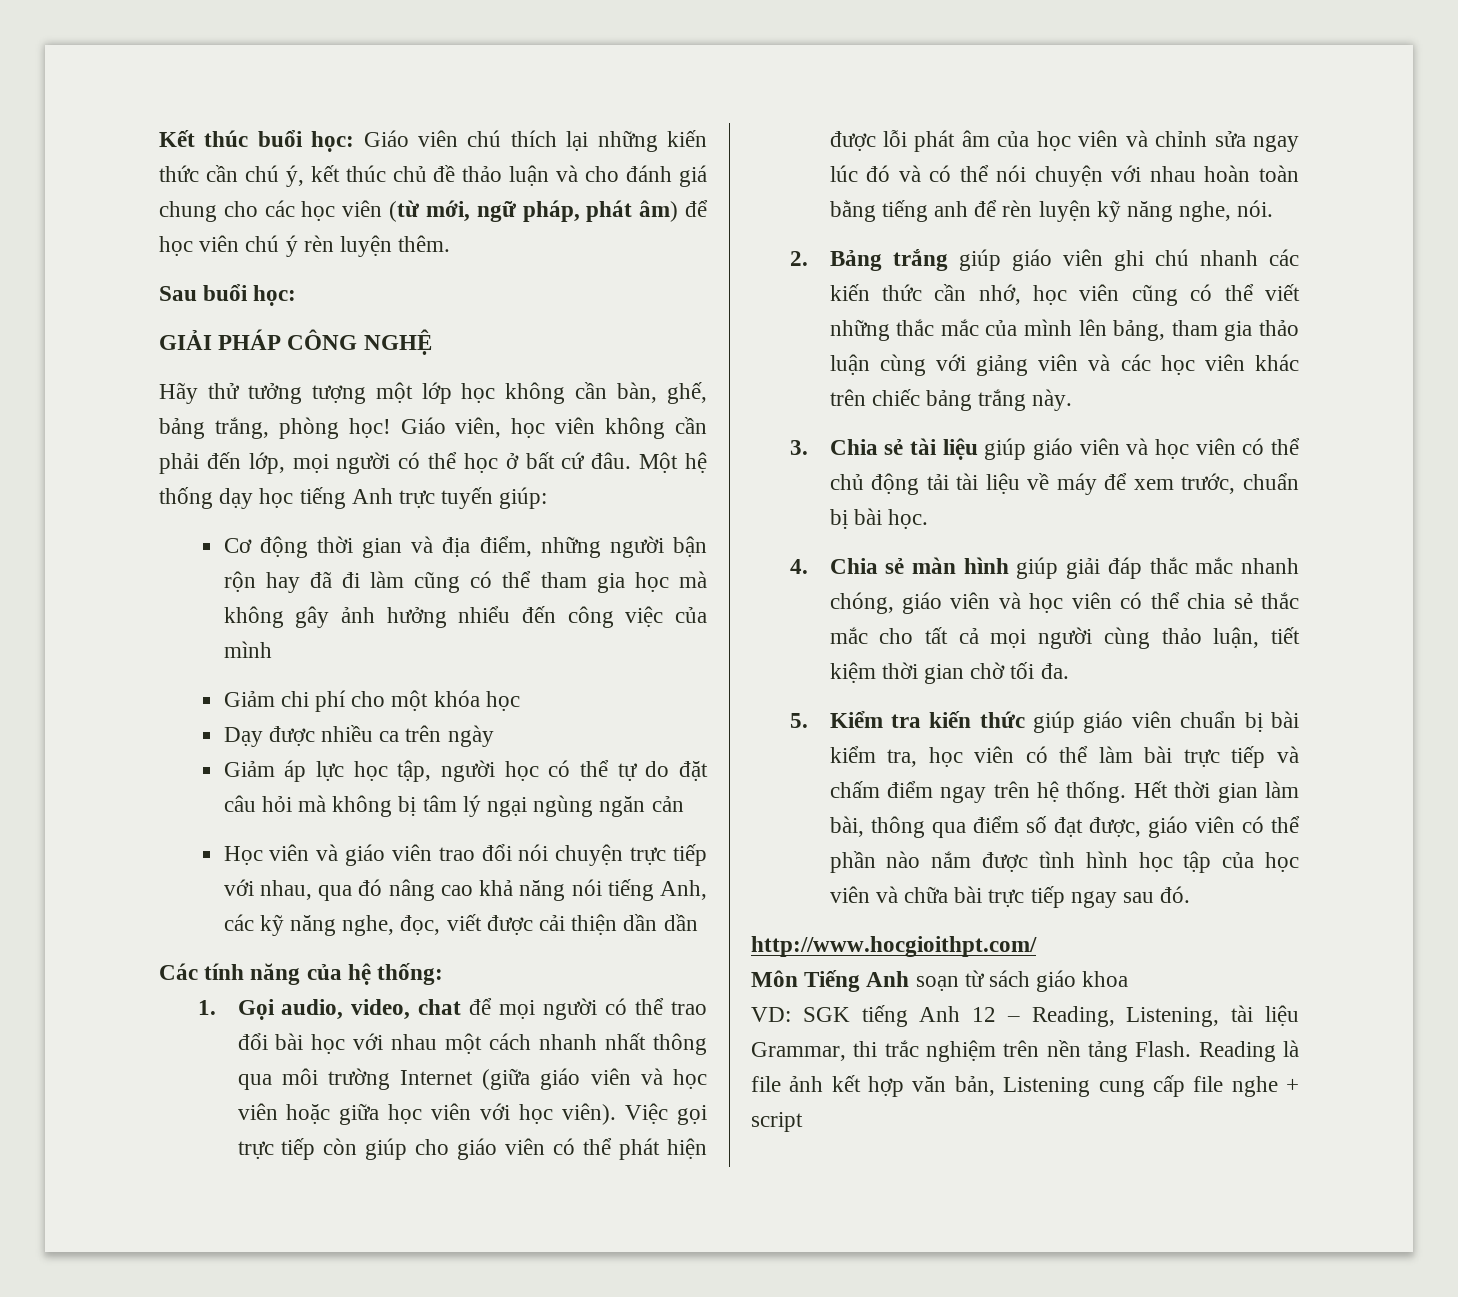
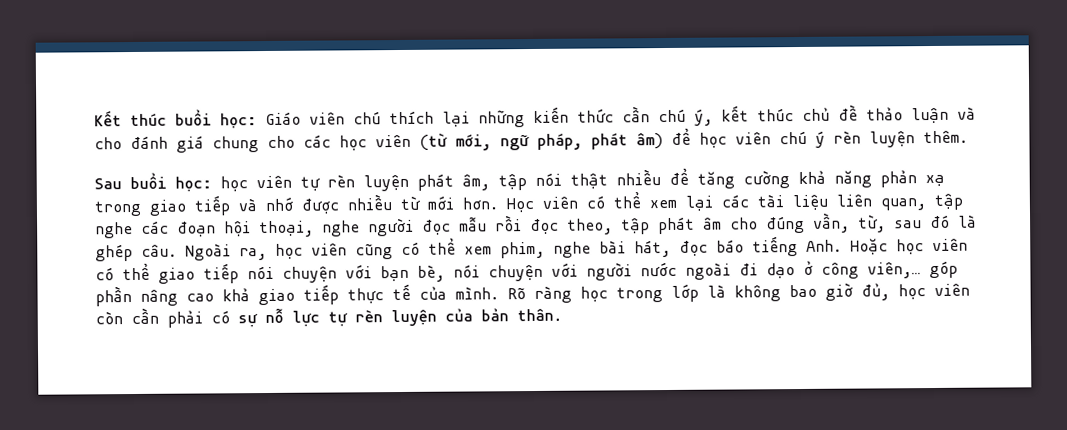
[159,329,432,355] [159,382,707,404] [159,417,708,439] [159,452,707,474] [159,487,548,509] [223,536,707,558] [223,571,707,593] [223,606,708,628] [223,641,272,658] [223,690,520,712] [223,725,494,747] [223,760,709,782] [223,795,684,817] [223,844,708,866] [223,879,707,901] [223,914,698,936] [159,963,444,985] [198,998,707,1020] [237,1033,708,1055] [237,1068,707,1090] [237,1103,708,1125] [237,1138,708,1160] [829,130,1299,152] [829,165,1299,187] [829,200,1274,222] [790,249,1299,271] [829,284,1021,305] // GIẢI PHÁP CÔNG NGHỆ // Hãy thử tưởng tượng một lớp học không cần bàn, ghế, bảng trắng, phòng học! Giáo viên, học viên không cần phải đến lớp, mọi người có thể học ở bất cứ đâu. Một hệ thống dạy học tiếng Anh trực tuyến giúp: // Cơ động thời gian và địa điểm, những người bận rộn hay đã đi làm cũng có thể tham gia học mà không gây ảnh hưởng nhiểu đến công việc của mình // Giảm chi phí cho một khóa học // Dạy được nhiều ca trên ngày // Giảm áp lực học tập, người học có thể tự do đặt câu hỏi mà không bị tâm lý ngại ngùng ngăn cản // Học viên và giáo viên trao đổi nói chuyện trực tiếp với nhau, qua đó nâng cao khả năng nói tiếng Anh, các kỹ năng nghe, đọc, viết được cải thiện dần dần // Các tính năng của hệ thống: // 1. Gọi audio, video, chat để mọi người có thể trao đổi bài học với nhau một cách nhanh nhất thông qua môi trường Internet (giữa giáo viên và học viên hoặc giữa học viên với học viên). Việc gọi trực tiếp còn giúp cho giáo viên có thể phát hiện được lỗi phát âm của học viên và chỉnh sửa ngay lúc đó và có thể nói chuyện với nhau hoàn toàn bằng tiếng anh để rèn luyện kỹ năng nghe, nói. // 2. Bảng trắng giúp giáo viên ghi chú nhanh các kiến thức cần nhớ, -> [220,167,945,192] [94,191,963,217] [95,212,977,239] [95,243,267,262] học viên tự rèn luyện phát âm, tập nói thật nhiều để tăng cường khả năng phản xạ trong giao tiếp và nhớ được nhiều từ mới hơn. Học viên có thể xem lại các tài liệu liên quan, tập nghe các đoạn hội thoại, nghe người đọc mẫu rồi đọc theo, tập phát âm cho đúng vần, từ, sau đó là ghép câu. Ngoài ra,
[1265,284,1300,301] [829,319,1299,341] [829,354,1300,376] [829,389,1073,411] [790,438,1300,460] [829,473,1299,495] [829,508,928,529] [790,557,1299,579] [829,592,1299,614] [829,627,1300,649] [829,662,1069,684] [790,711,1299,733] [829,746,1299,768] [829,781,1299,803] [829,816,1300,838] [829,851,1299,873] [829,886,1191,908] [751,936,1037,957] [751,970,1129,992] [751,1005,1299,1027] [751,1040,1299,1062] [751,1075,1299,1097] [751,1112,803,1132] viết những thắc mắc của mình lên bảng, tham gia thảo luận cùng với giảng viên và các học viên khác trên chiếc bảng trắng này. // 3. Chia sẻ tài liệu giúp giáo viên và học viên có thể chủ động tải tài liệu về máy để xem trước, chuẩn bị bài học. // 4. Chia sẻ màn hình giúp giải đáp thắc mắc nhanh chóng, giáo viên và học viên có thể chia sẻ thắc mắc cho tất cả mọi người cùng thảo luận, tiết kiệm thời gian chờ tối đa. // 5. Kiểm tra kiến thức giúp giáo viên chuẩn bị bài kiểm tra, học viên có thể làm bài trực tiếp và chấm điểm ngay trên hệ thống. Hết thời gian làm bài, thông qua điểm số đạt được, giáo viên có thể phần nào nắm được tình hình học tập của học viên và chữa bài trực tiếp ngay sau đó. // http://www.hocgioithpt.com/ // Môn Tiếng Anh soạn từ sách giáo khoa // VD: SGK tiếng Anh 12 – Reading, Listening, tài liệu Grammar, thi trắc nghiệm trên nền tảng Flash. Reading là file ảnh kết hợp văn bản, Listening cung cấp file nghe + script -> [464,236,968,259] [95,260,958,284] [95,282,970,307] [95,307,562,328] xem phim, nghe bài hát, đọc báo tiếng Anh. Hoặc học viên có thể giao tiếp nói chuyện với bạn bè, nói chuyện với người nước ngoài đi dạo ở công viên,… góp phần nâng cao khả giao tiếp thực tế của mình. Rõ ràng học trong lớp là không bao giờ đủ, học viên còn cần phải có sự nỗ lực tự rèn luyện của bản thân.

